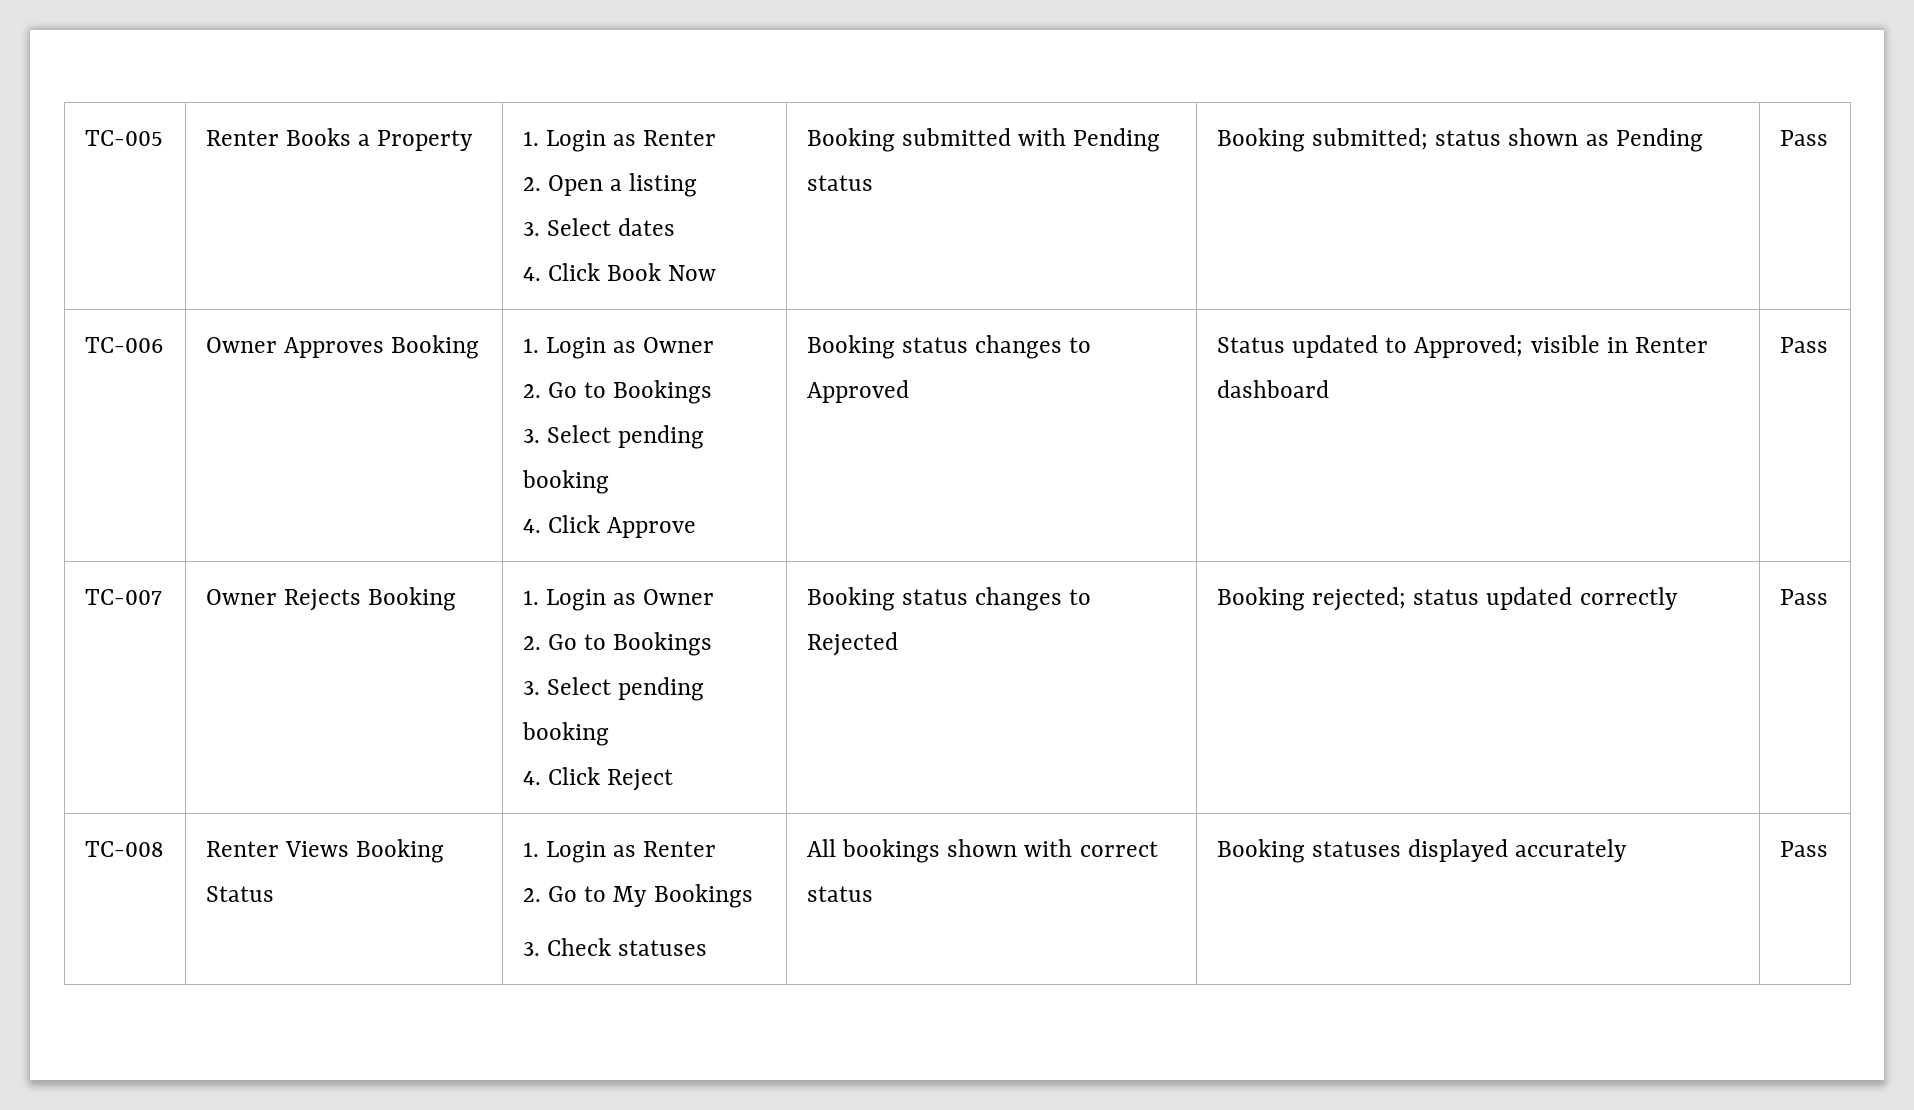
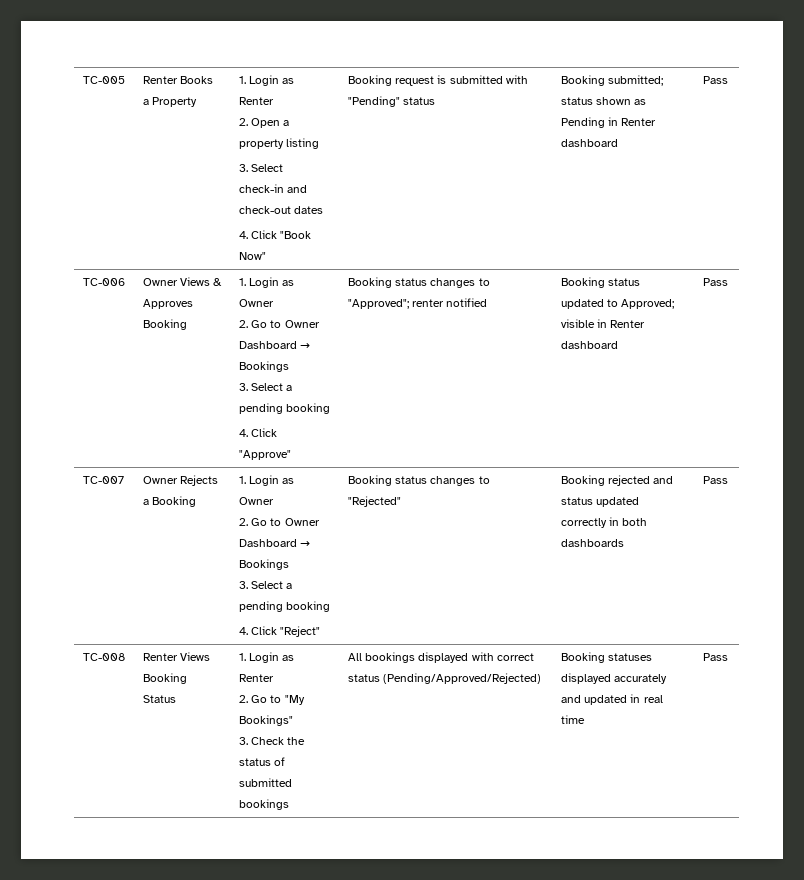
(623, 185) none -> [238,139,284,149] property
(612, 227) none -> [238,184,308,193] [238,206,291,214] check-in and check-out
[607,263,717,281] [806,128,895,152] Book Now | Booking -> [280,231,312,239] [238,252,266,260] [347,75,447,86] "Book Now" | Booking request is
[1073,128,1161,152] Pending -> [347,96,400,107] "Pending"
(1703, 140) none -> [608,117,657,126] [560,139,618,147] in Renter dashboard
(277, 345) none -> [180,277,223,286] Views &
[613,380,713,404] [522,425,705,449] [521,470,609,494] [522,515,697,538] [806,335,1092,359] [806,380,909,403] [1216,337,1285,353] Bookings // 3. Select pending booking // 4. Click Approve | Booking status changes to Approved | Status -> [284,320,320,328] [238,341,311,349] [238,361,289,372] [238,383,293,391] [238,403,331,414] [238,428,278,437] [238,450,291,460] [347,277,490,288] [347,298,488,309] [560,277,641,288] Owner Dashboard → Bookings // 3. Select a pending booking // 4. Click "Approve" | Booking status changes to "Approved"; renter notified | Booking status
[368,587,457,611] [522,589,715,611] [522,632,713,656] [522,677,705,701] [521,722,609,746] [522,767,674,791] [806,587,1092,611] [806,632,898,656] [1216,587,1407,611] Booking | 1. Login as Owner // 2. Go to Bookings // 3. Select pending booking // 4. Click Reject | Booking status changes to Rejected | Booking rejected; -> [142,496,197,507] [238,475,295,486] [238,497,274,505] [238,518,320,526] [238,539,311,547] [238,559,289,570] [238,581,293,589] [238,601,331,612] [238,626,321,637] [347,475,490,486] [347,496,401,507] [560,475,674,486] a Booking | 1. Login as Owner // 2. Go to Owner Dashboard → Bookings // 3. Select a pending booking // 4. Click "Reject" | Booking status changes to "Rejected" | Booking rejected and
(1678, 598) none -> [609,517,648,526] [560,539,624,547] in both dashboards
[613,884,753,908] My Bookings -> [284,695,305,705] [238,715,293,726] "My Bookings"
[618,940,708,956] statuses -> [287,737,306,745] [238,757,286,766] [238,778,292,787] [238,799,289,810] the status of submitted bookings
[947,839,1018,857] shown -> [418,652,469,663] displayed
(873, 894) none -> [383,673,542,684] (Pending/Approved/Rejected)
(1628, 850) none -> [560,694,663,705] [560,715,585,724] and updated in real time

